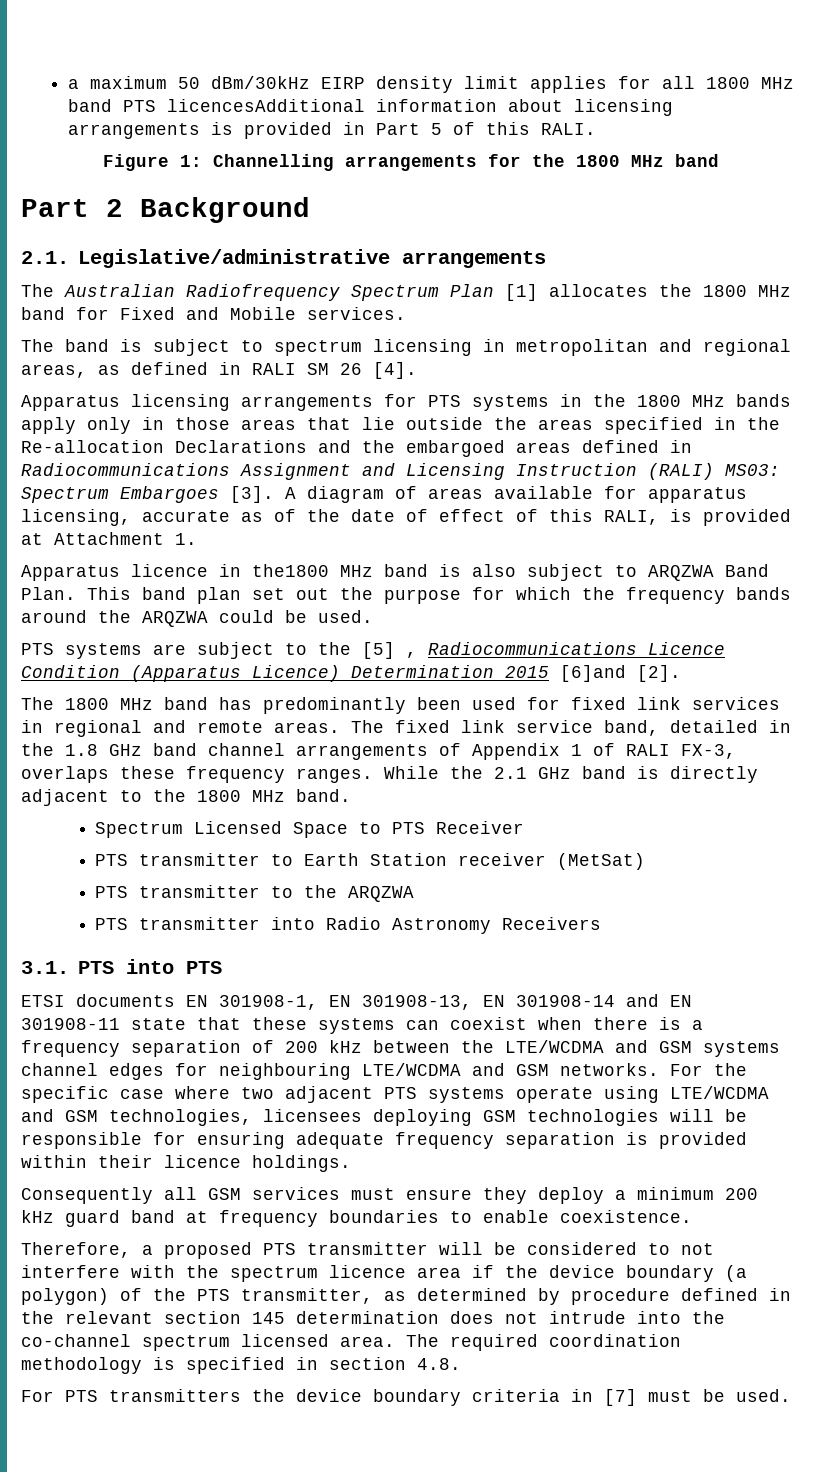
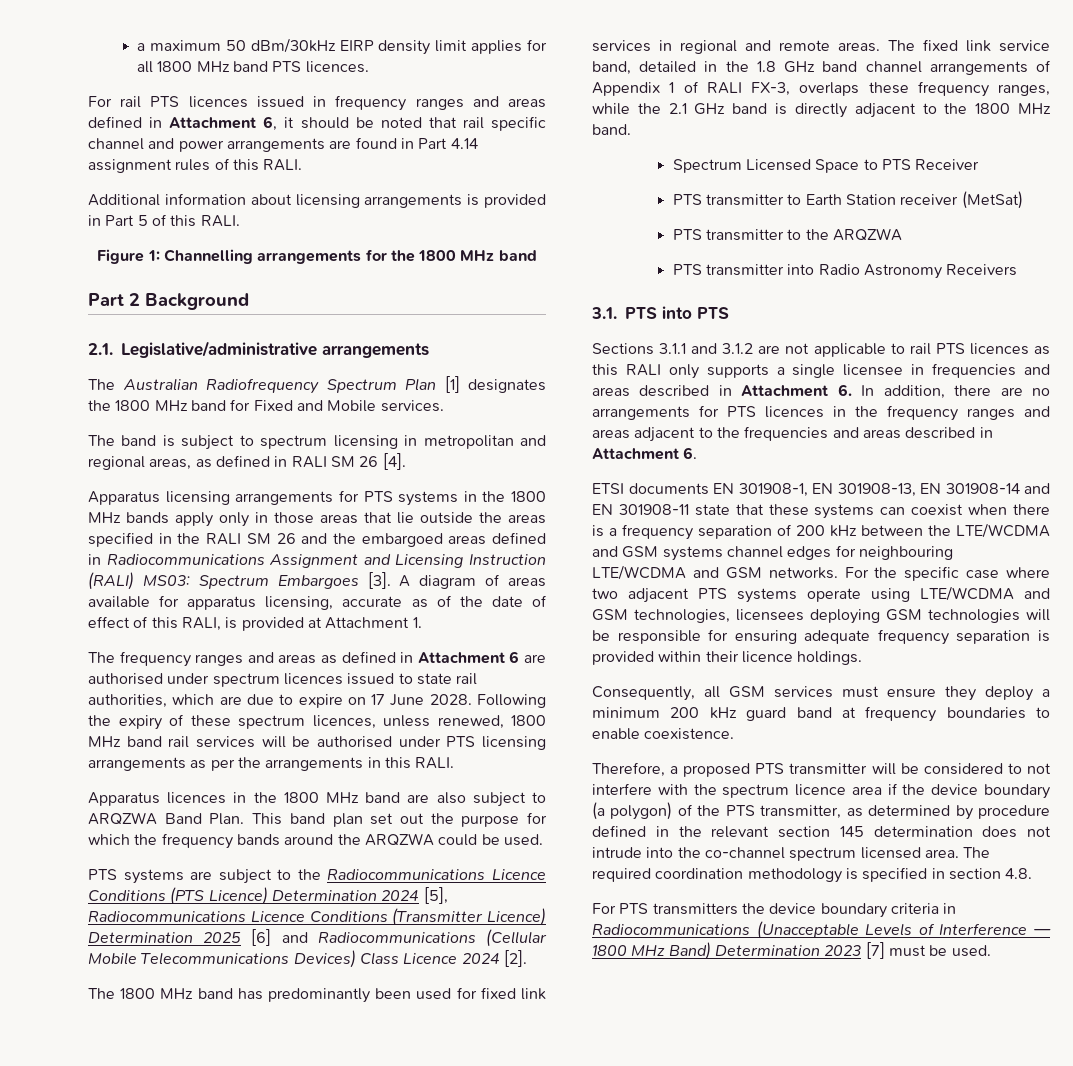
[166,99,365,112] licencesAdditional -> [305,61,369,73] [88,95,546,111] [88,116,547,131] [88,137,478,152] [88,158,303,173] [88,194,160,206] licences. // For rail PTS licences issued in frequency ranges and areas defined in Attachment 6, it should be noted that rail specific channel and power arrangements are found in Part 4.14 assignment rules of this RALI. // Additional
[549,284,648,297] allocates -> [468,379,546,393] designates
[21,440,307,453] Re-allocation Declarations -> [206,533,296,545] RALI SM 26
[21,564,461,581] Apparatus licence in the1800 MHz band is -> [88,651,546,667] [88,673,478,687] [88,694,546,708] [88,714,546,730] [88,736,546,750] [88,757,455,771] [88,792,430,806] The frequency ranges and areas as defined in Attachment 6 are authorised under spectrum licences issued to state rail authorities, which are due to expire on 17 June 2028. Following the expiry of these spectrum licences, unless renewed, 1800 MHz band rail services will be authorised under PTS licensing arrangements as per the arrangements in this RALI. // Apparatus licences in the 1800 MHz band are
[362,642,725,659] [21,665,626,682] [5] , Radiocommunications Licence Condition (Apparatus Licence) Determination 2015 [6]and -> [327,869,546,880] [88,887,448,905] [88,908,546,926] [88,929,547,947] [88,950,500,968] Radiocommunications Licence Conditions (PTS Licence) Determination 2024 [5], Radiocommunications Licence Conditions (Transmitter Licence) Determination 2025 [6] and Radiocommunications (Cellular Mobile Telecommunications Devices) Class Licence 2024
[296,766,439,783] ranges. While -> [998,84,1050,96] [592,103,630,115] ranges, while
(222, 967) none -> [592,343,1050,357] [592,363,1050,379] [592,384,1050,399] [592,405,1050,421] [592,426,993,442] [592,447,698,460] // Sections 3.1.1 and 3.1.2 are not applicable to rail PTS licences as this RALI only supports a single licensee in frequencies and areas described in Attachment 6. In addition, there are no arrangements for PTS licences in the frequency ranges and areas adjacent to the frequencies and areas described in Attachment 6.
[21,1187,153,1204] Consequently -> [592,686,695,701] Consequently,
(593, 1395) none -> [592,921,1051,939] [592,942,862,960] Radiocommunications (Unacceptable Levels of Interference — 1800 MHz Band) Determination 2023

